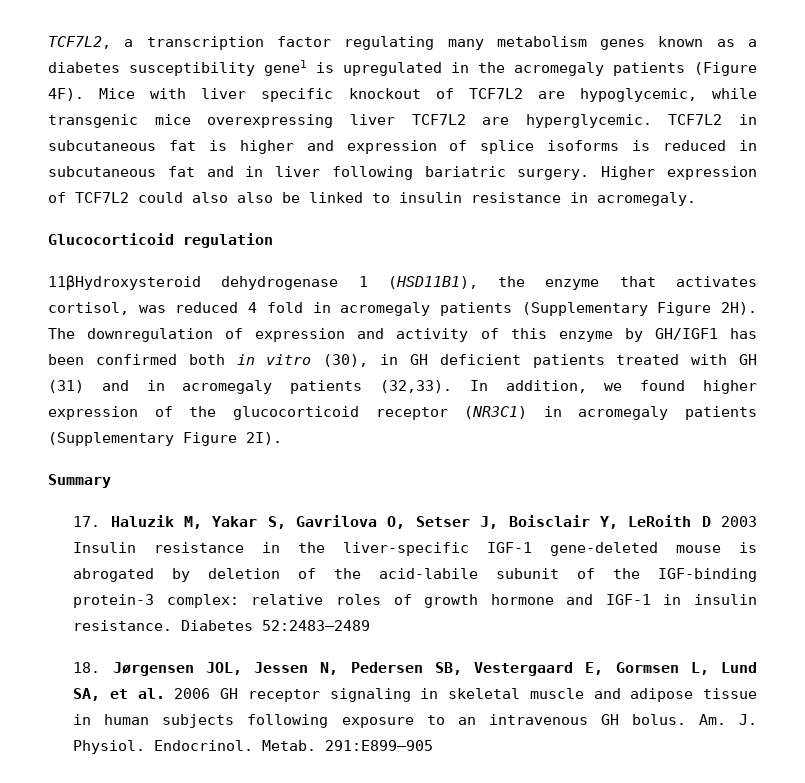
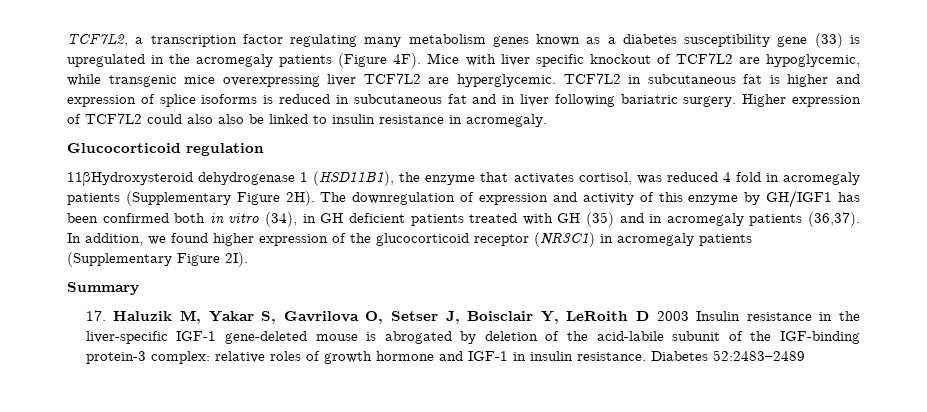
[264,60,307,76] gene1 -> [777,33,843,48] gene (33)
[323,354,369,367] (30), -> [265,212,298,227] (34),
[48,380,84,393] (31) -> [585,212,614,227] (35)
[380,380,453,393] (32,33). -> [807,212,860,227] (36,37).
[73,662,758,676] [73,688,757,702] [73,714,757,728] [73,740,434,754] // 18. Jørgensen JOL, Jessen N, Pedersen SB, Vestergaard E, Gormsen L, Lund SA, et al. 2006 GH receptor signaling in skeletal muscle and adipose tissue in human subjects following exposure to an intravenous GH bolus. Am. J. Physiol. Endocrinol. Metab. 291:E899–905 -> (805, 355) none

